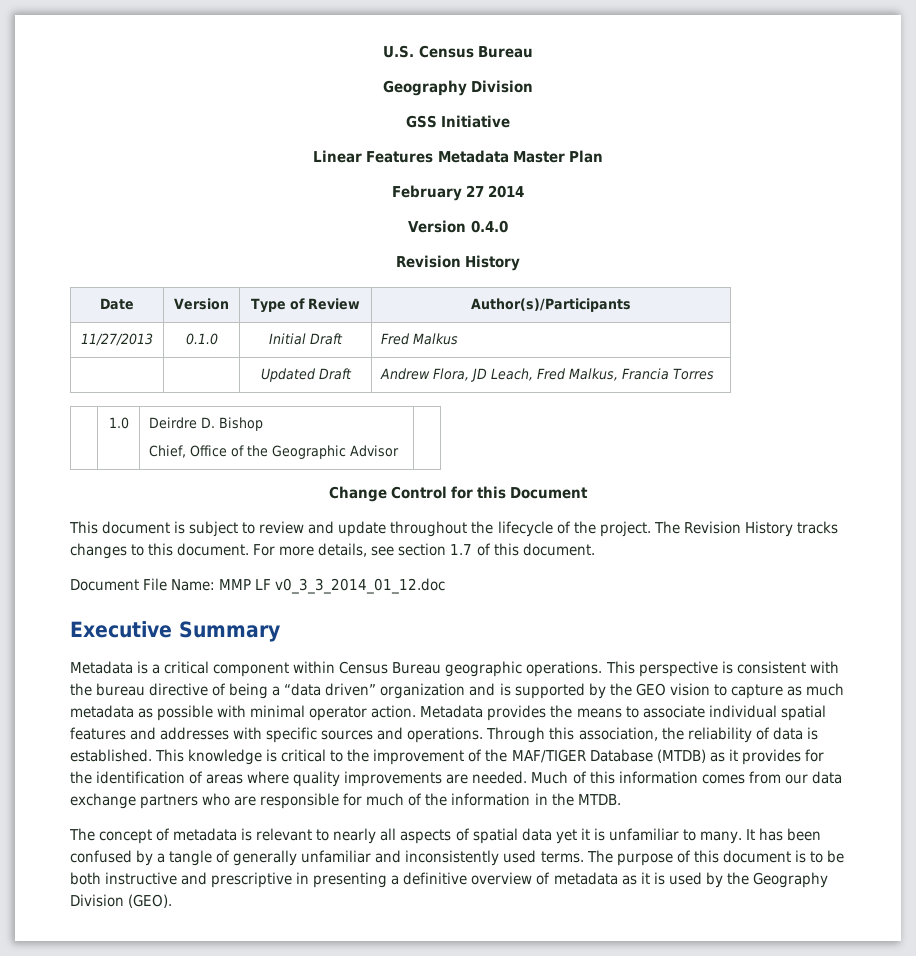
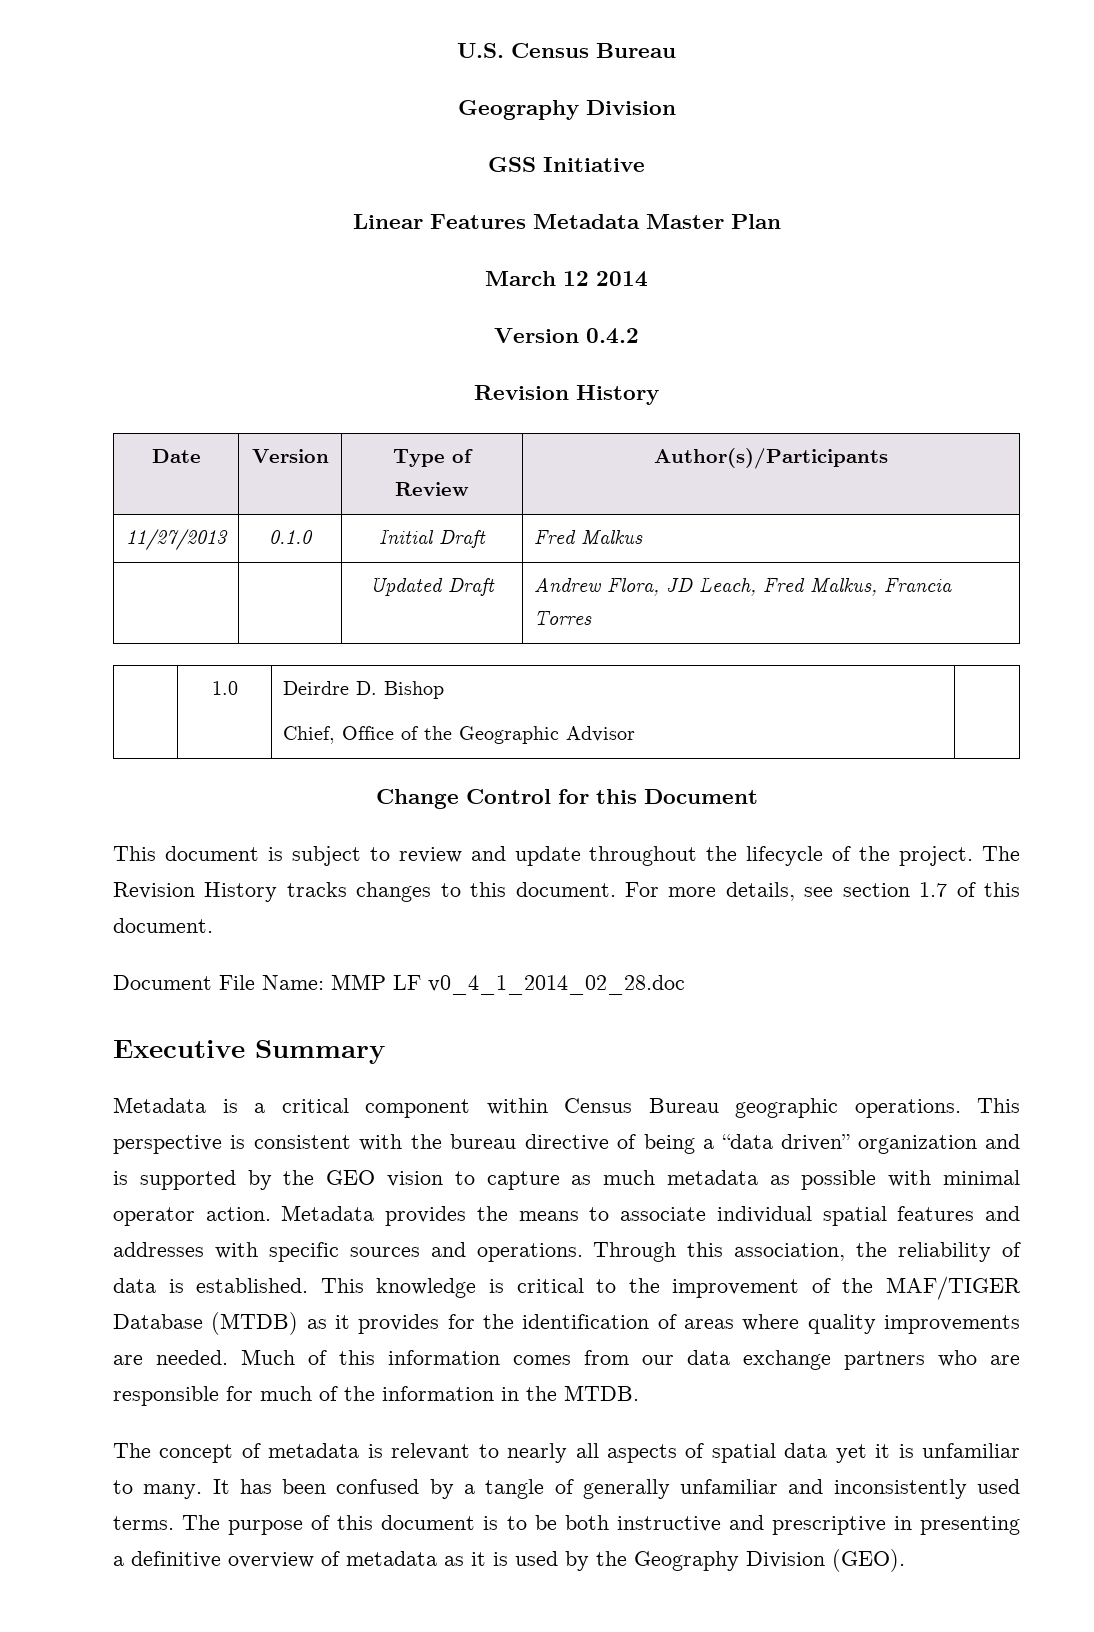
[391,185,484,201] February 27 -> [485,271,589,286] March 12
[470,220,508,233] 0.4.0 -> [586,328,639,344] 0.4.2
[275,578,446,594] v0_3_3_2014_01_12.doc -> [428,975,685,995] v0_4_1_2014_02_28.doc

